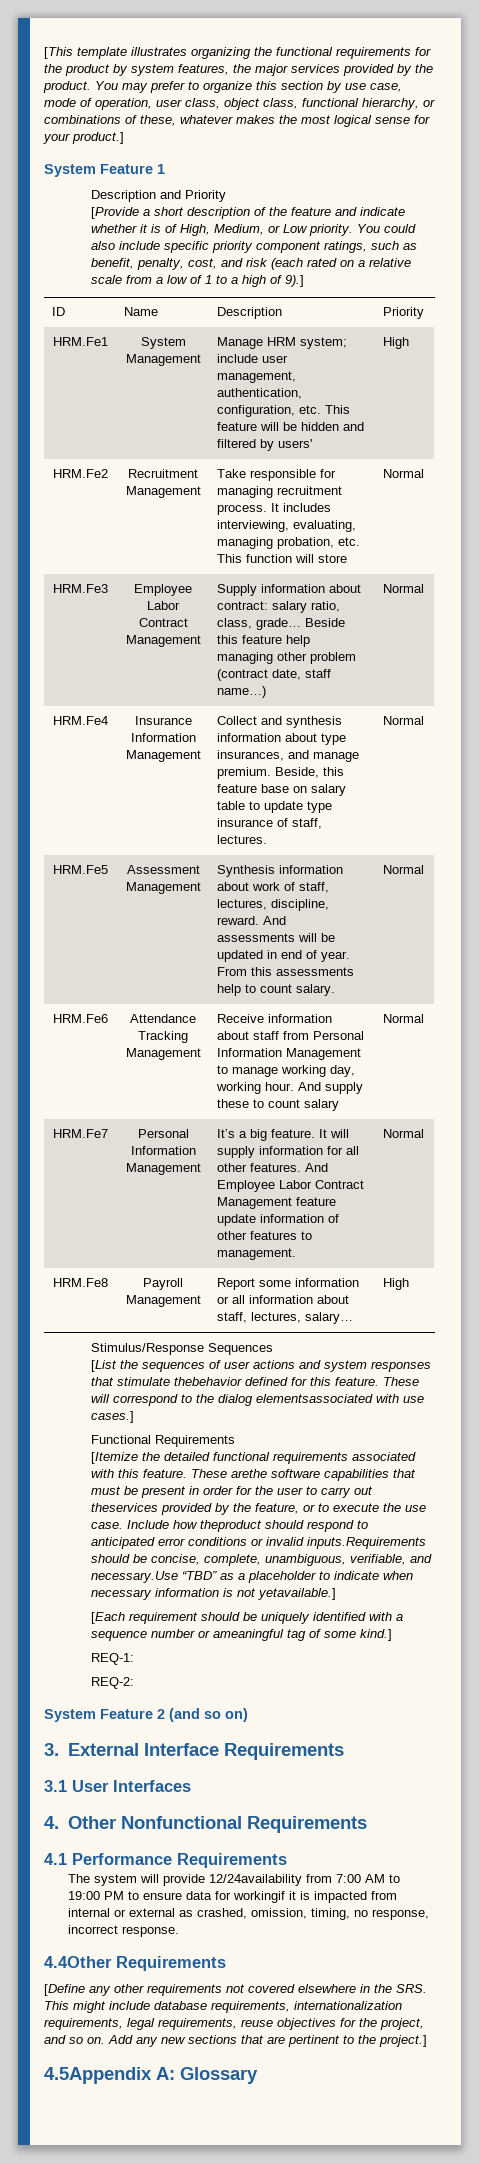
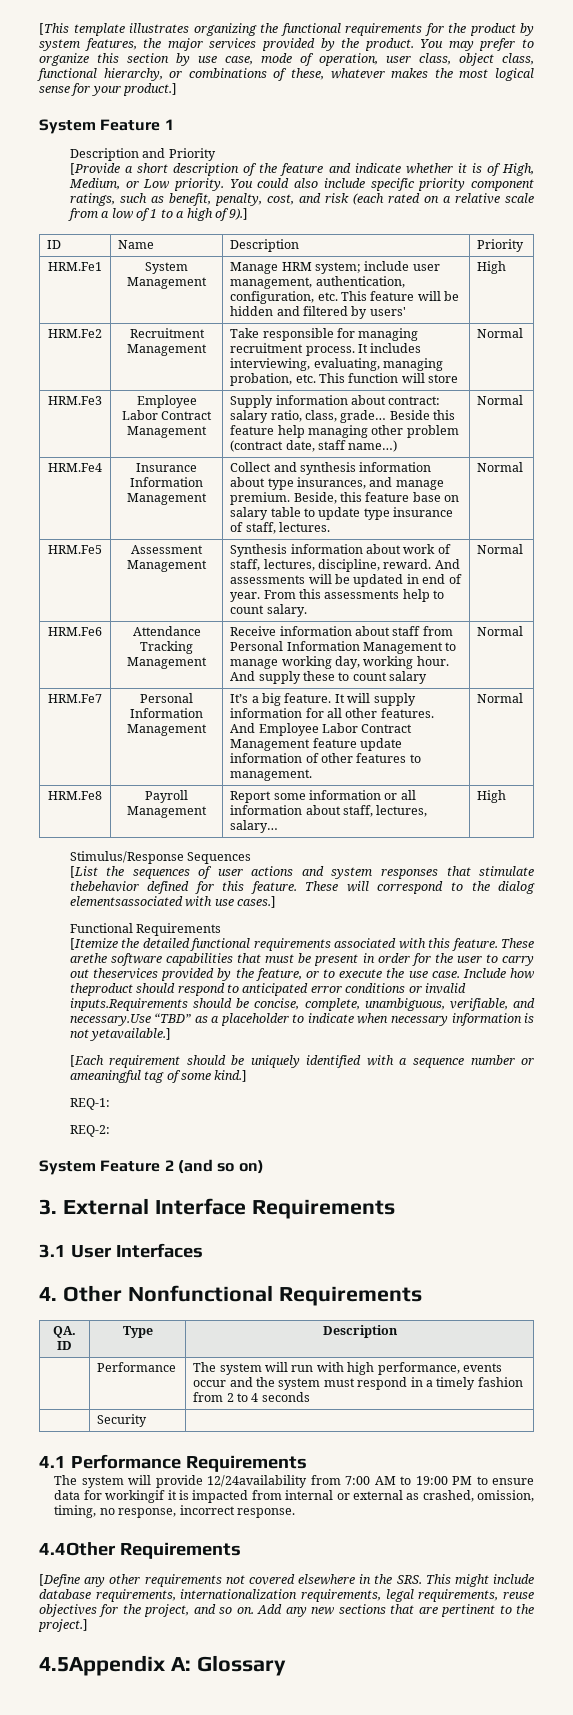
(367, 1824) none -> [53,1326,76,1338] [57,1341,72,1350] [122,1326,153,1338] [322,1325,398,1338] [97,1362,177,1372] [193,1362,502,1375] [193,1377,523,1390] [193,1392,310,1402] [97,1414,148,1427] // QA. ID | Type | Description // | Performance | The system will run with high performance, events occur and the system must respond in a timely fashion from 2 to 4 seconds // | Security |

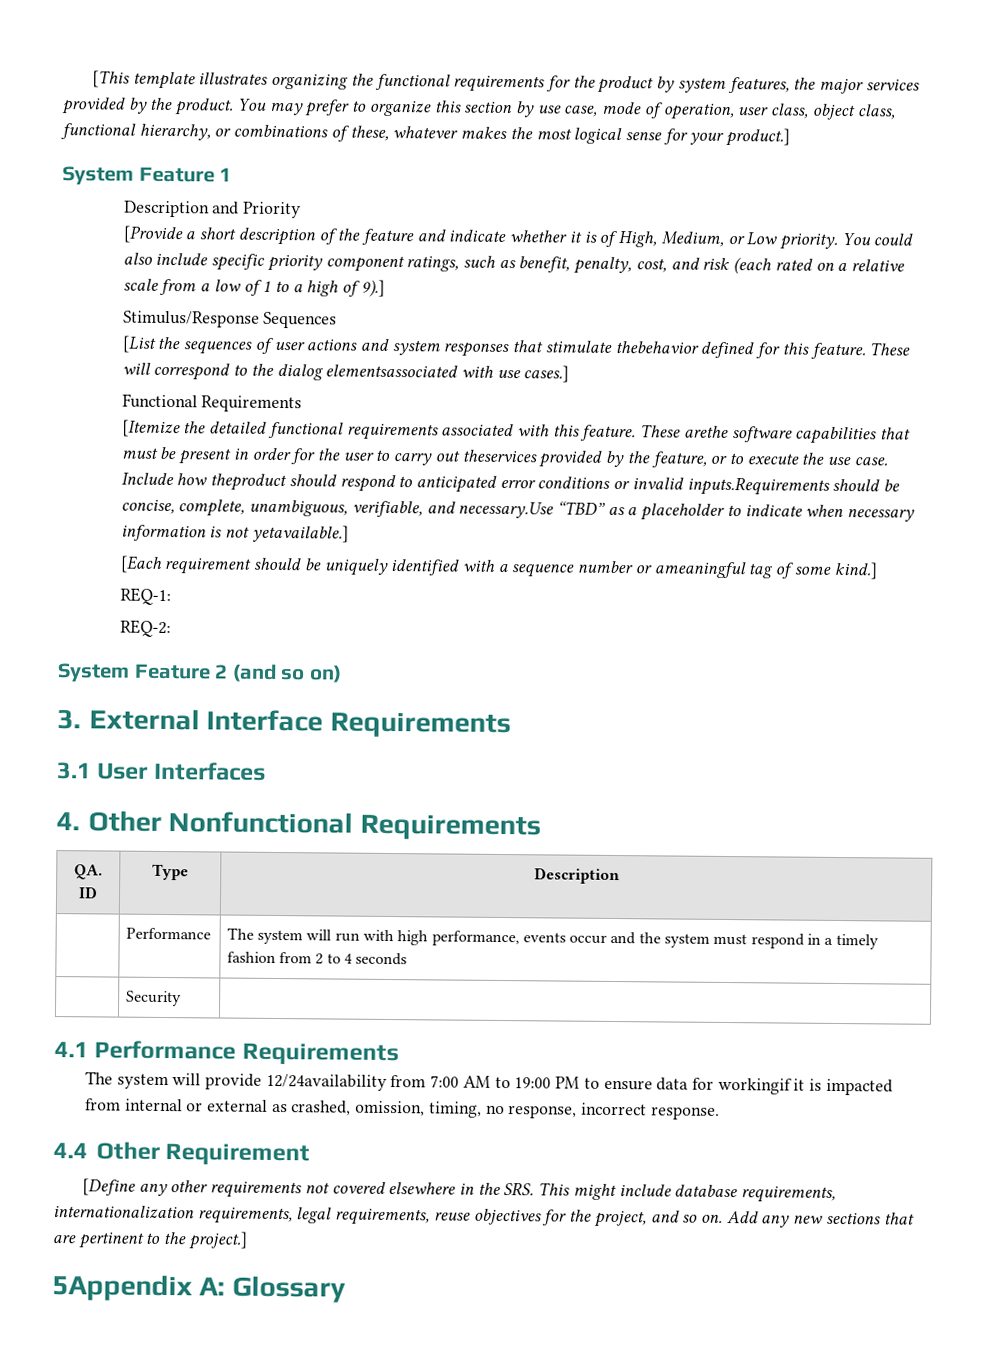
[47,240,62,249] [118,240,155,249] [230,239,300,252] [477,239,525,252] [48,262,102,271] [145,262,188,274] [127,277,207,289] [230,261,440,274] [230,276,405,289] [230,291,460,304] [230,306,406,319] [477,261,507,274] [48,329,102,338] [129,328,205,338] [127,344,207,356] [230,328,419,341] [230,343,422,356] [230,358,444,371] [230,373,459,386] [477,328,524,338] [48,396,102,405] [136,395,197,408] [121,410,213,420] [127,426,207,438] [230,395,441,408] [230,410,456,423] [230,425,459,438] [230,440,398,452] [477,395,524,405] [48,463,102,472] [136,463,197,472] [130,477,203,487] [127,493,207,505] [230,462,432,475] [230,477,444,490] [230,492,460,505] [230,507,454,520] [230,522,331,534] [477,462,524,472] [48,545,102,554] [131,545,203,554] [127,560,207,572] [230,544,451,557] [230,559,460,572] [230,574,462,587] [230,589,445,602] [230,604,307,617] [477,544,524,554] [48,627,102,636] [132,626,201,636] [140,641,193,654] [127,657,207,669] [230,626,453,636] [230,641,457,654] [230,656,449,669] [230,671,428,684] [477,626,524,636] [48,694,102,703] [140,693,193,703] [130,708,203,718] [127,724,207,736] [230,693,416,706] [230,708,434,718] [230,723,413,736] [230,738,403,751] [230,753,421,763] [230,769,313,781] [477,693,524,703] [48,791,102,800] [145,790,188,803] [127,806,207,818] [230,790,416,803] [230,805,428,817] [230,820,279,833] [477,790,507,803] // ID | Name | Description | Priority // HRM.Fe1 | System Management | Manage HRM system; include user management, authentication, configuration, etc. This feature will be hidden and filtered by users' | High // HRM.Fe2 | Recruitment Management | Take responsible for managing recruitment process. It includes interviewing, evaluating, managing probation, etc. This function will store | Normal // HRM.Fe3 | Employee Labor Contract Management | Supply information about contract: salary ratio, class, grade… Beside this feature help managing other problem (contract date, staff name…) | Normal // HRM.Fe4 | Insurance Information Management | Collect and synthesis information about type insurances, and manage premium. Beside, this feature base on salary table to update type insurance of staff, lectures. | Normal // HRM.Fe5 | Assessment Management | Synthesis information about work of staff, lectures, discipline, reward. And assessments will be updated in end of year. From this assessments help to count salary. | Normal // HRM.Fe6 | Attendance Tracking Management | Receive information about staff from Personal Information Management to manage working day, working hour. And supply these to count salary | Normal // HRM.Fe7 | Personal Information Management | It’s a big feature. It will supply information for all other features. And Employee Labor Contract Management feature update information of other features to management. | Normal // HRM.Fe8 | Payroll Management | Report some information or all information about staff, lectures, salary… | High -> (385, 288) none
[39,1542,241,1559] 4.4Other Requirements -> [53,1141,311,1166] 4.4 Other Requirement
[39,1655,166,1676] 4.5Appendix -> [52,1274,193,1302] 5Appendix

